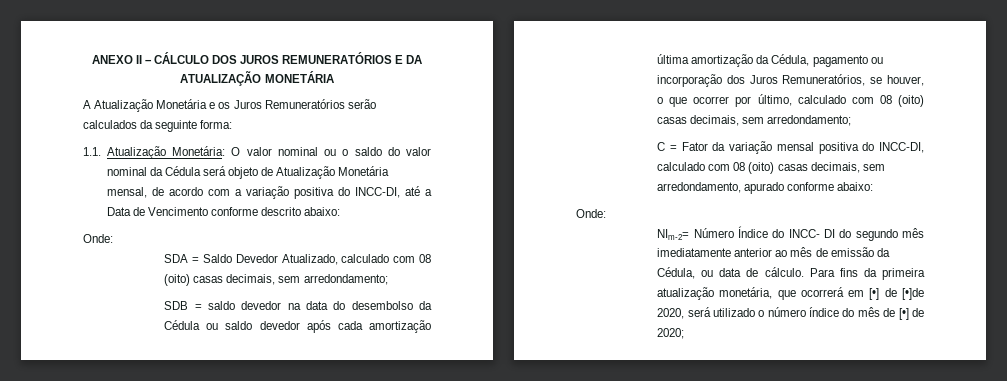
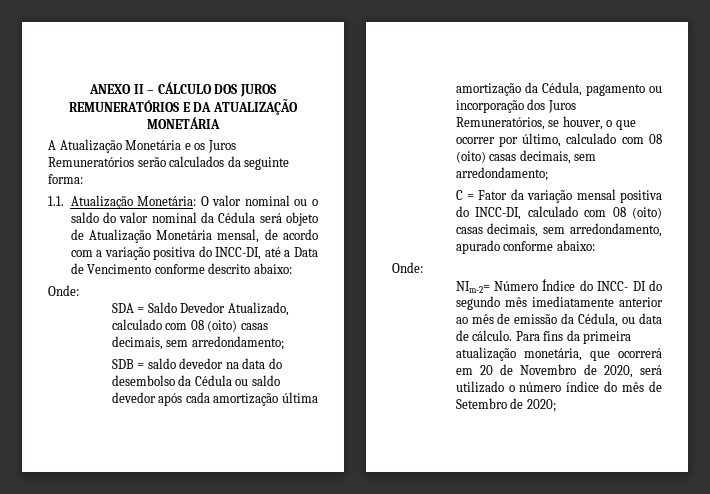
[869,288,924,300] [•] de [•]de -> [479,364,597,375] 20 de Novembro de
[898,308,909,320] [•] -> [455,398,507,409] Setembro

